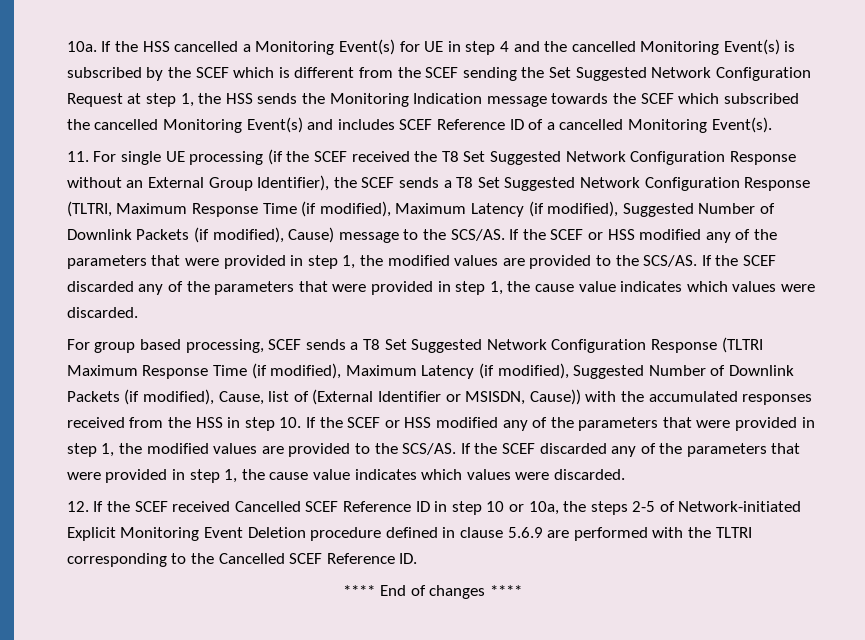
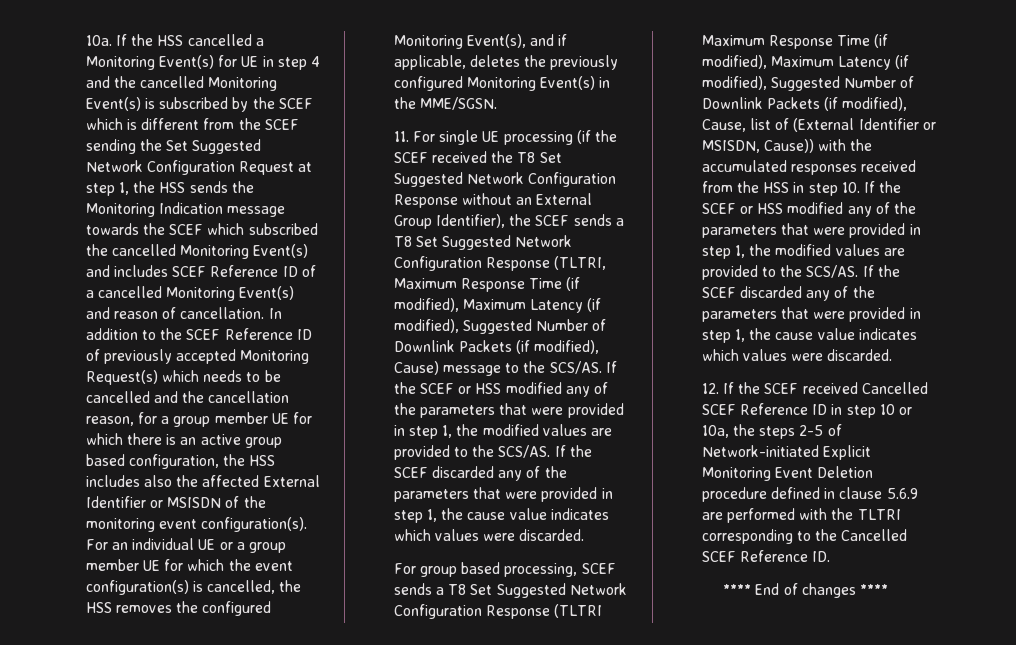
[711,117,772,133] Event(s). -> [239,286,295,300] [85,307,282,319] [85,328,312,340] [85,349,310,364] [85,370,281,385] [85,391,290,403] [85,412,312,427] [85,433,282,448] [85,454,276,469] [85,475,320,487] [85,496,266,508] [85,517,308,532] [85,538,286,553] [85,559,293,571] [85,580,302,595] [85,601,272,616] [393,34,568,49] [393,55,619,70] [393,76,611,91] [393,97,498,110] Event(s) and reason of cancellation. In addition to the SCEF Reference ID of previously accepted Monitoring Request(s) which needs to be cancelled and the cancellation reason, for a group member UE for which there is an active group based configuration, the HSS includes also the affected External Identifier or MSISDN of the monitoring event configuration(s). For an individual UE or a group member UE for which the event configuration(s) is cancelled, the HSS removes the configured Monitoring Event(s), and if applicable, deletes the previously configured Monitoring Event(s) in the MME/SGSN.

